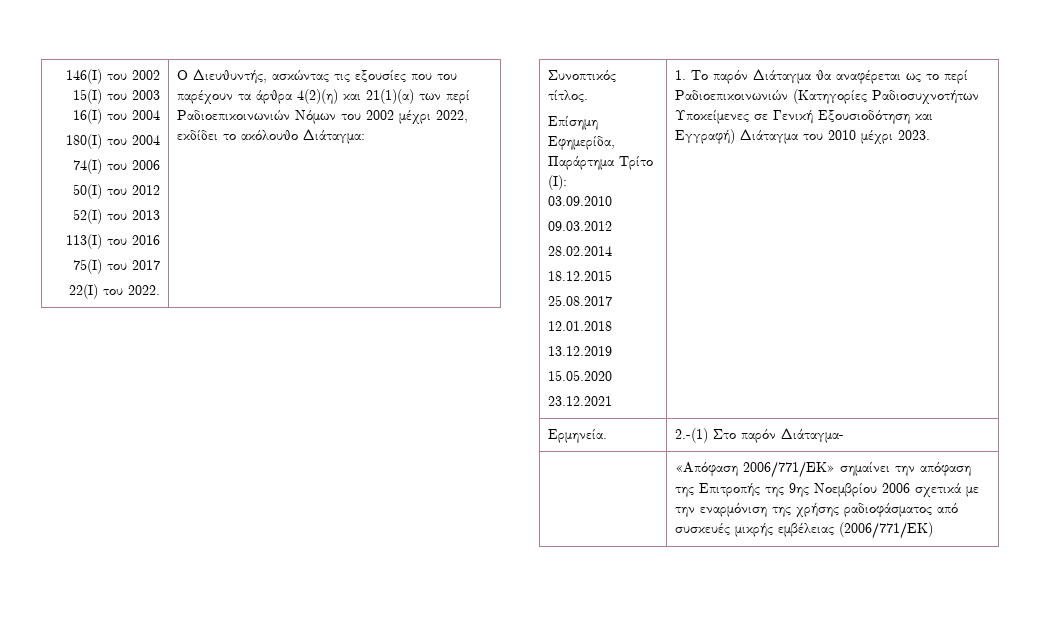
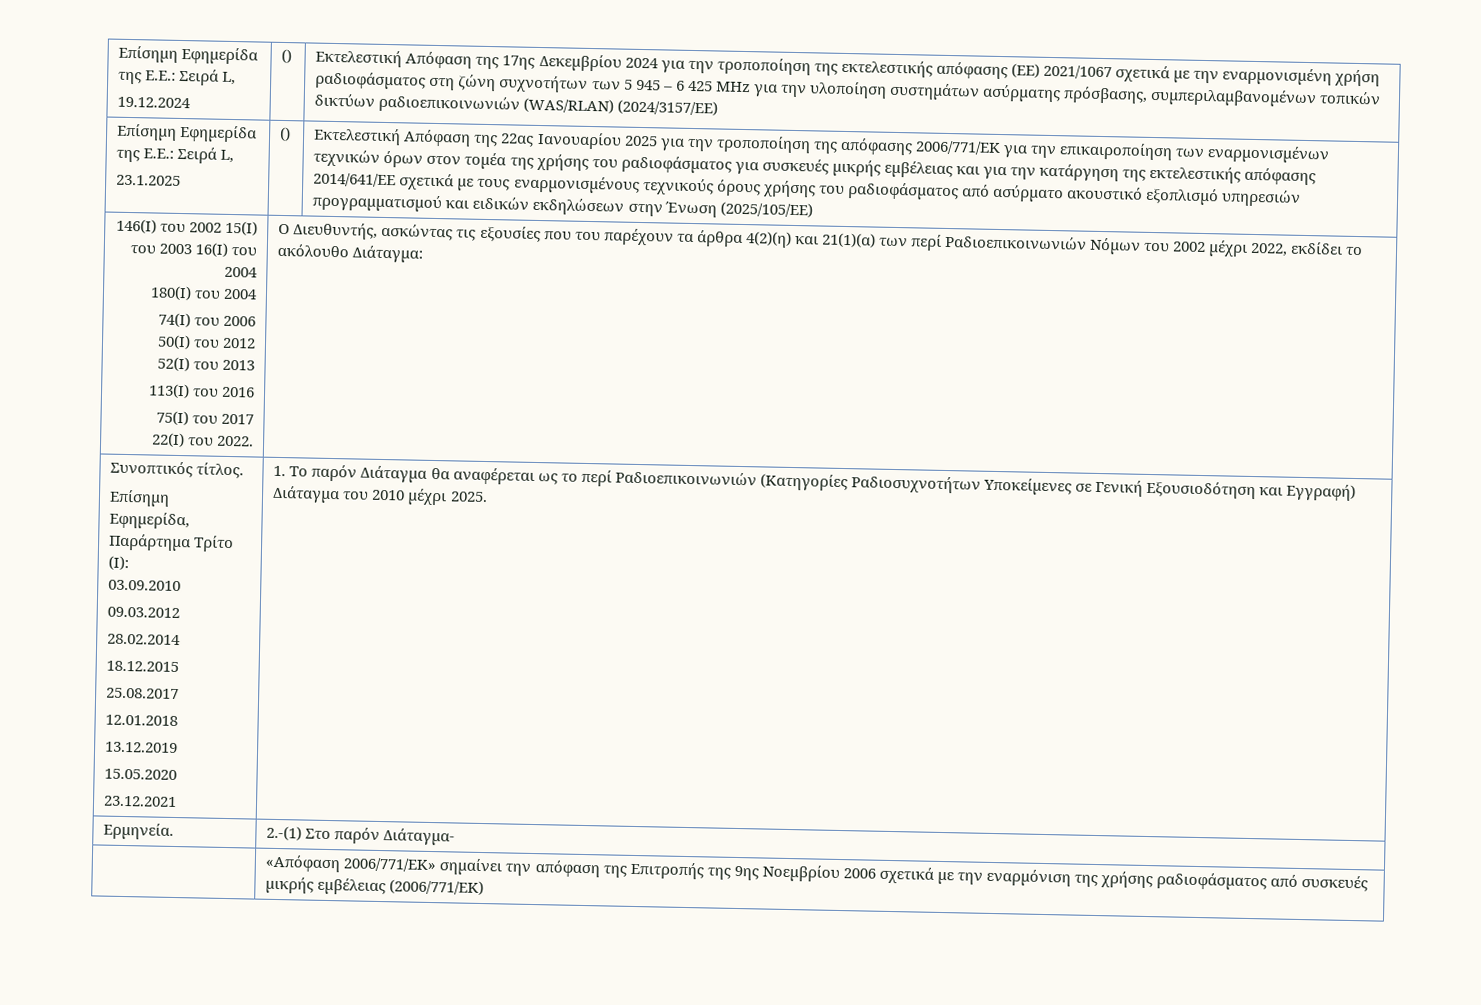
(65, 76) none -> [118,45,259,65] [118,68,237,86] [117,96,192,109] [281,48,293,64] [315,49,1381,87] [315,71,1382,108] [314,93,719,116] [116,123,258,143] [116,146,235,164] [116,174,182,187] [279,126,292,142] [313,127,1331,164] [313,149,1317,186] [313,172,1302,207] [312,193,813,218] Επίσημη Εφημερίδα της Ε.Ε.: Σειρά L, // 19.12.2024 | () | Εκτελεστική Απόφαση της 17ης Δεκεμβρίου 2024 για την τροποποίηση της εκτελεστικής απόφασης (ΕΕ) 2021/1067 σχετικά με την εναρμονισμένη χρήση ραδιοφάσματος στη ζώνη συχνοτήτων των 5 945 – 6 425 MHz για την υλοποίηση συστημάτων ασύρματης πρόσβασης, συμπεριλαμβανομένων τοπικών δικτύων ραδιοεπικοινωνιών (WAS/RLAN) (2024/3157/ΕΕ) // Επίσημη Εφημερίδα της Ε.Ε.: Σειρά L, // 23.1.2025 | () | Εκτελεστική Απόφαση της 22ας Ιανουαρίου 2025 για την τροποποίηση της απόφασης 2006/771/ΕΚ για την επικαιροποίηση των εναρμονισμένων τεχνικών όρων στον τομέα της χρήσης του ραδιοφάσματος για συσκευές μικρής εμβέλειας και για την κατάργηση της εκτελεστικής απόφασης 2014/641/ΕΕ σχετικά με τους εναρμονισμένους τεχνικούς όρους χρήσης του ραδιοφάσματος από ασύρματο ακουστικό εξοπλισμό υπηρεσιών προγραμματισμού και ειδικών εκδηλώσεων στην Ένωση (2025/105/ΕΕ) //
[898,130,931,140] 2023. -> [449,491,488,503] 2025.

